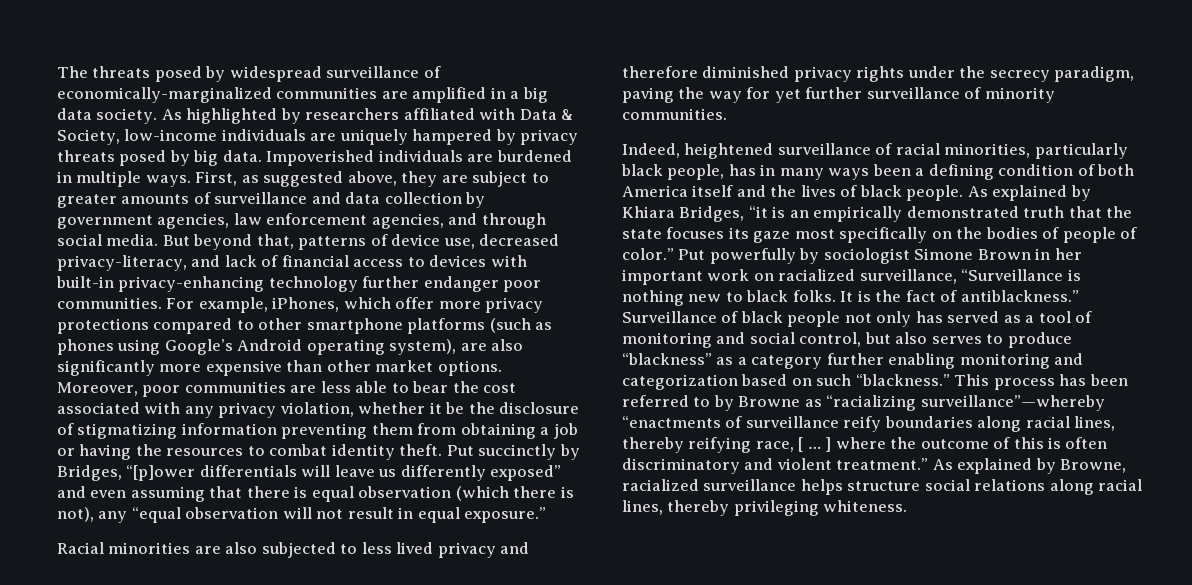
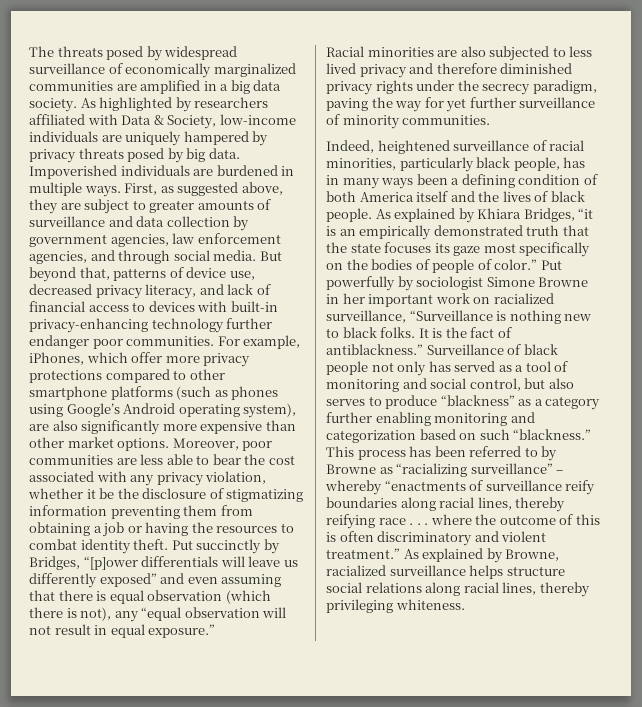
[57,87,272,103] economically-marginalized -> [125,63,296,78] economically marginalized
[57,255,187,271] privacy-literacy, -> [95,284,197,299] privacy literacy,
[977,249,1031,260] Brown -> [538,277,589,287] Browne
[920,395,1105,411] surveillance”—whereby -> [470,463,564,474] [325,480,382,495] surveillance” – whereby
[755,437,832,452] race, [ … ] -> [378,518,429,525] race . . .

